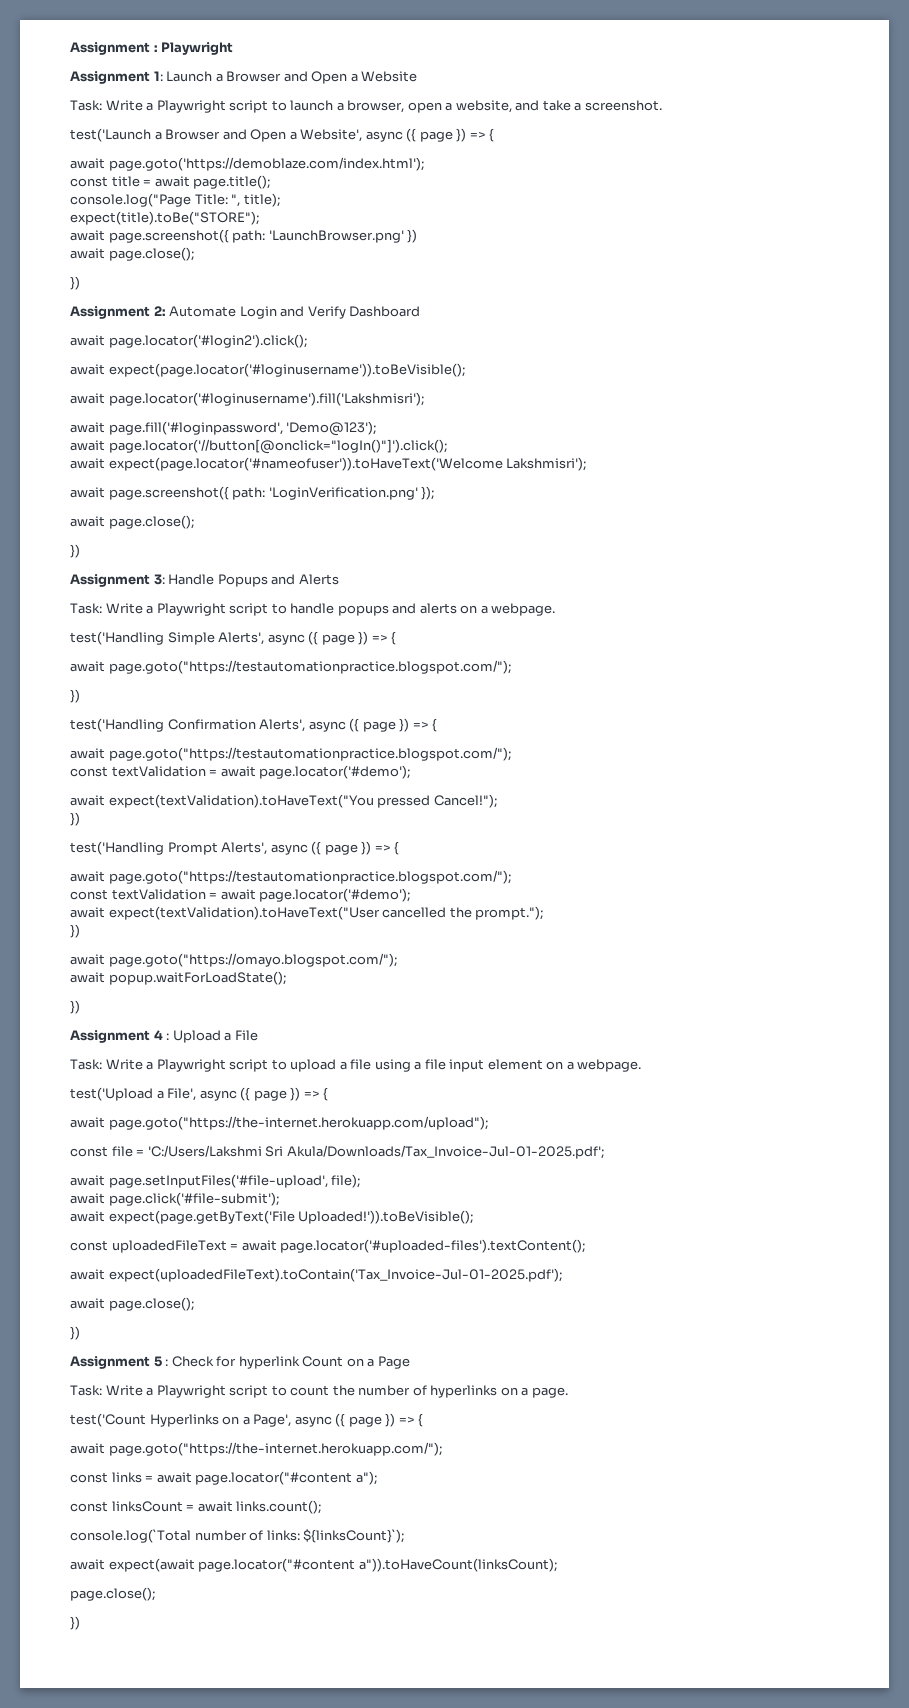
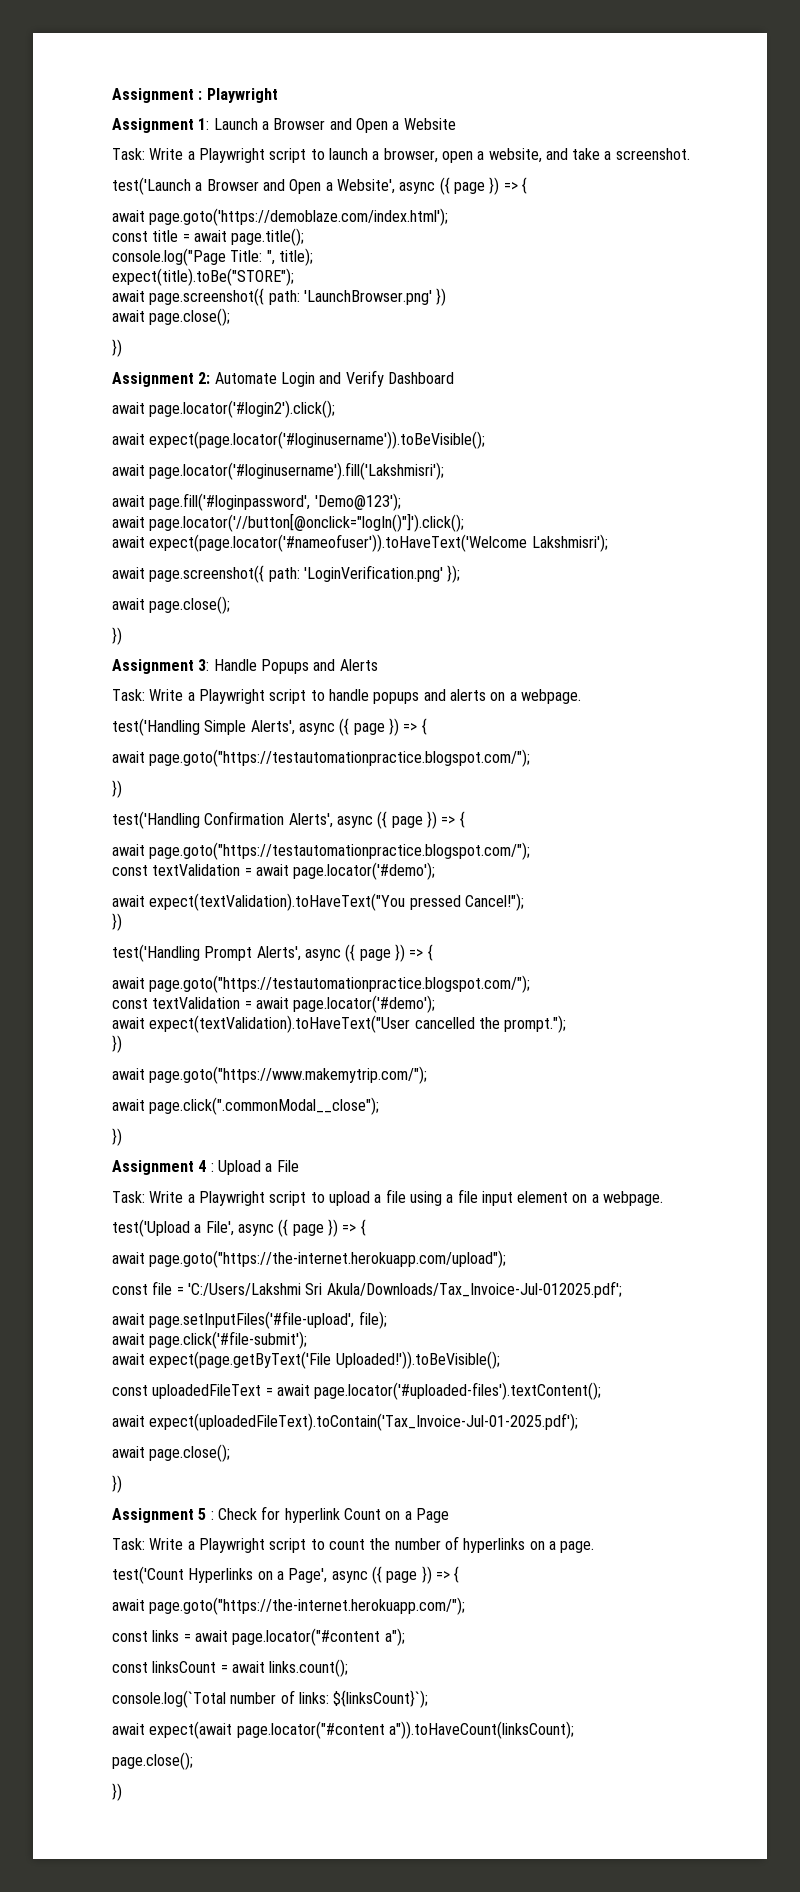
[108,953,397,967] [70,971,286,985] page.goto("https://omayo.blogspot.com/"); // await popup.waitForLoadState(); -> [149,1066,428,1084] [112,1097,380,1115] page.goto("https://www.makemytrip.com/"); // await page.click(".commonModal__close");
[286,1145,604,1159] Akula/Downloads/Tax_Invoice-Jul-01-2025.pdf'; -> [326,1281,622,1298] Akula/Downloads/Tax_Invoice-Jul-012025.pdf';

